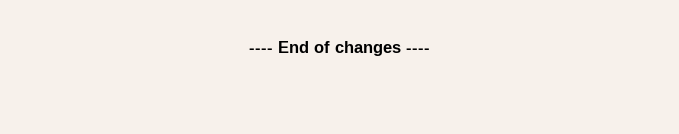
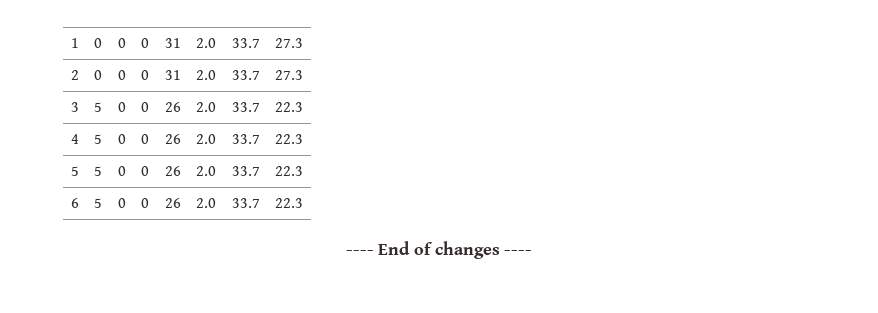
(249, 50) none -> [71,38,79,48] [94,38,102,48] [117,38,126,48] [141,38,149,48] [164,38,181,48] [196,38,216,48] [231,38,260,48] [275,38,303,48] [71,70,79,80] [94,70,102,80] [117,70,126,80] [141,70,149,80] [164,70,181,80] [196,70,216,80] [231,70,260,80] [275,70,303,80] [71,102,79,112] [94,102,102,112] [117,102,126,112] [141,102,149,112] [164,102,181,112] [196,102,216,112] [231,102,260,112] [275,102,303,112] [71,134,79,144] [94,134,102,144] [117,134,126,144] [141,134,149,144] [164,134,181,144] [196,134,216,144] [231,134,260,144] [275,134,303,144] [71,166,79,176] [94,166,102,176] [117,166,126,176] [141,166,149,176] [164,166,181,176] [196,166,216,176] [231,166,260,176] [275,166,303,176] [71,198,79,208] [94,198,102,208] [117,198,126,208] [141,198,149,208] [164,198,181,208] [196,198,216,208] [231,198,260,208] [275,198,303,208] 1 | 0 | 0 | 0 | 31 | 2.0 | 33.7 | 27.3 // 2 | 0 | 0 | 0 | 31 | 2.0 | 33.7 | 27.3 // 3 | 5 | 0 | 0 | 26 | 2.0 | 33.7 | 22.3 // 4 | 5 | 0 | 0 | 26 | 2.0 | 33.7 | 22.3 // 5 | 5 | 0 | 0 | 26 | 2.0 | 33.7 | 22.3 // 6 | 5 | 0 | 0 | 26 | 2.0 | 33.7 | 22.3 //

